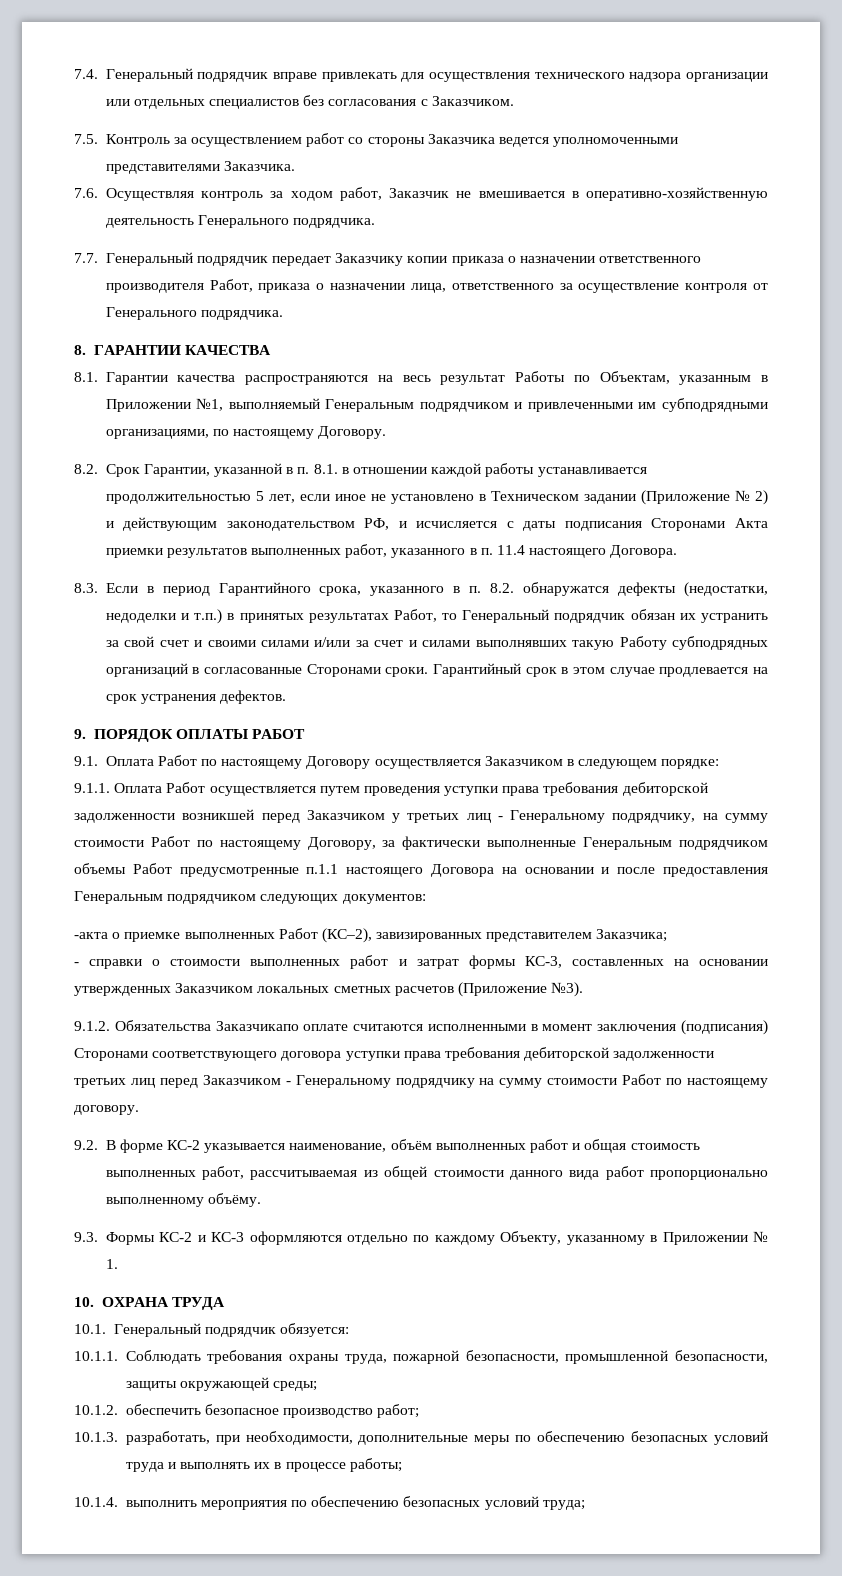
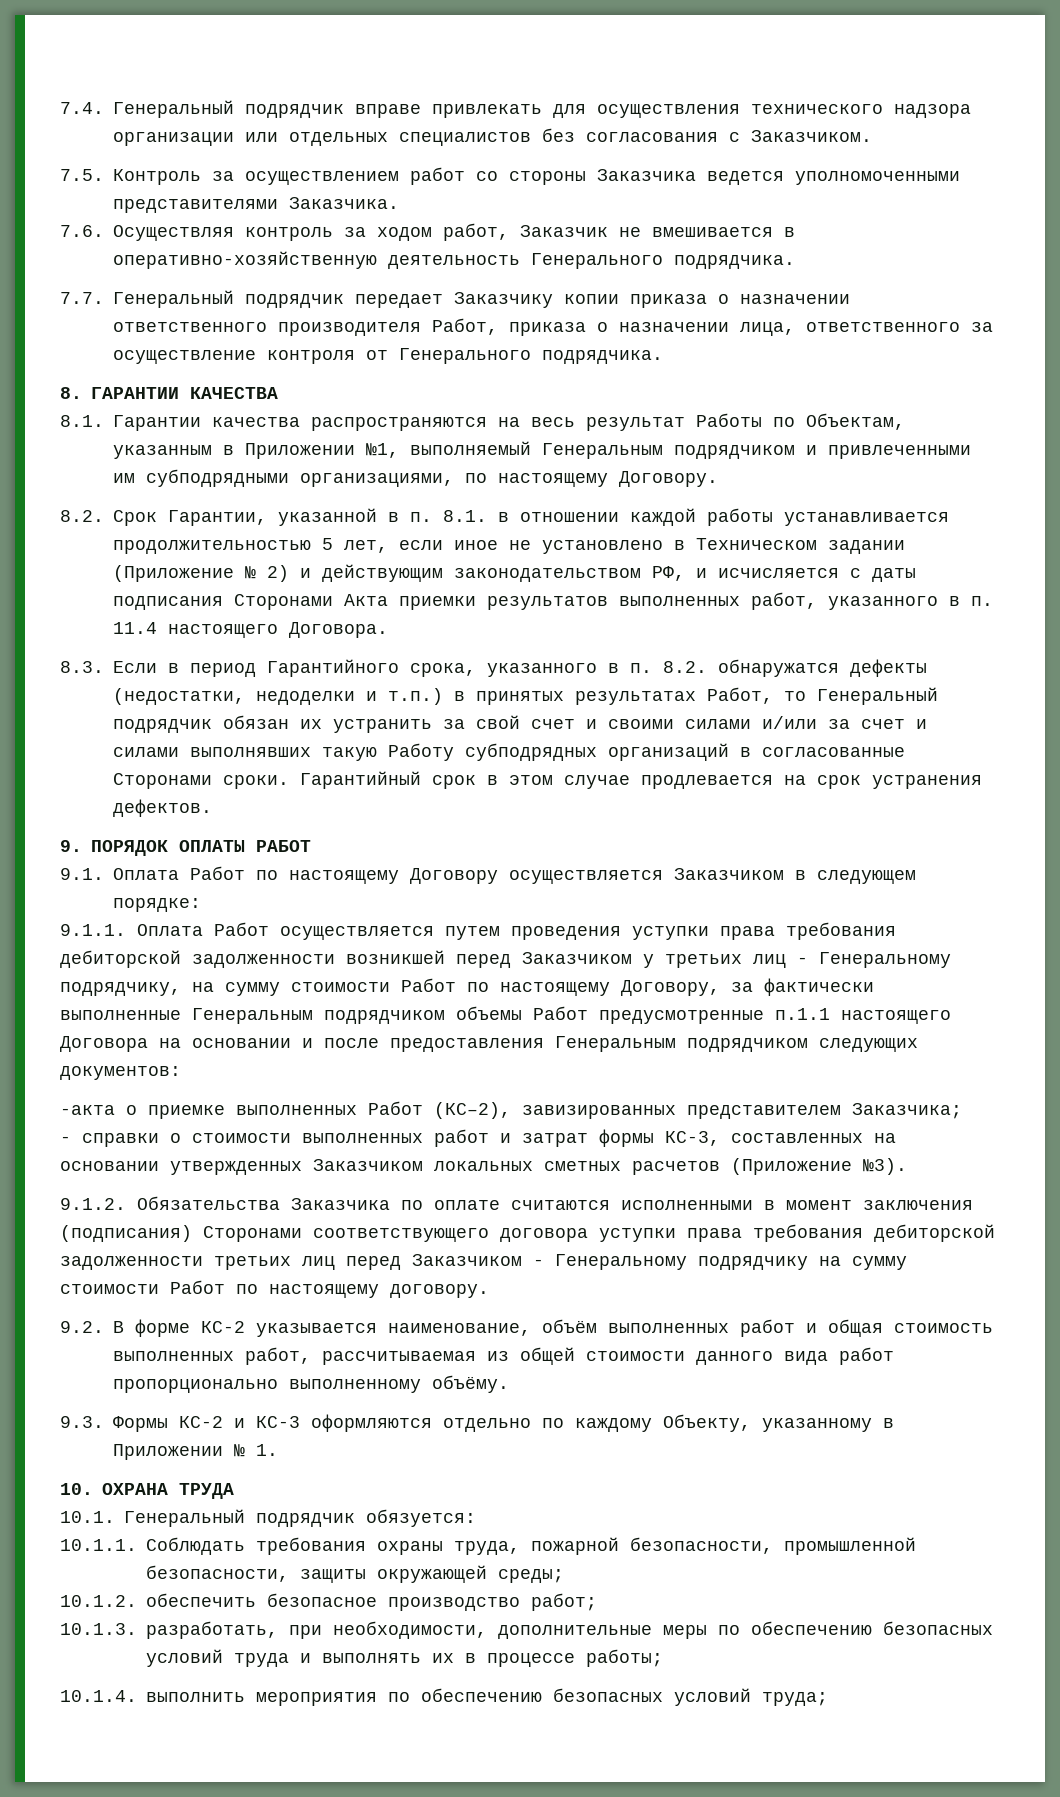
[215,1021,299,1031] Заказчикапо -> [291,1198,423,1210] Заказчика по

